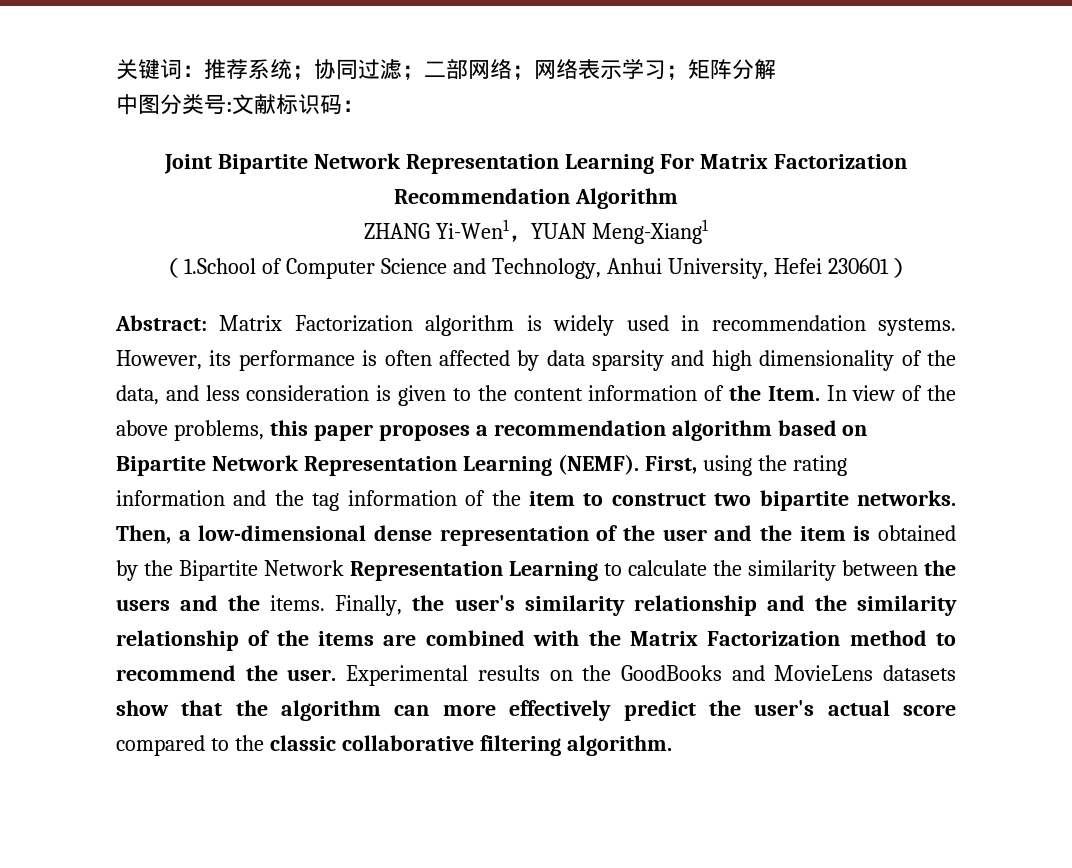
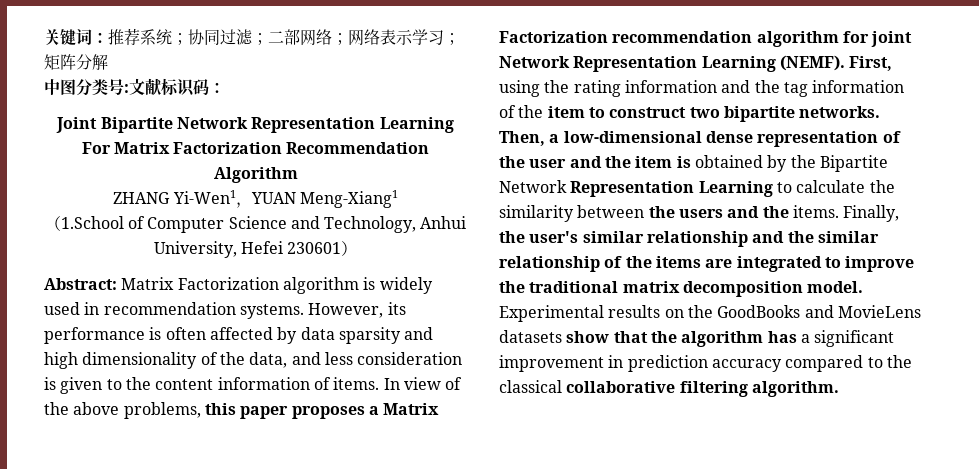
[728,385,820,401] the Item. -> [333,377,380,390] items.
[493,420,868,441] [116,456,206,476] recommendation algorithm based on Bipartite -> [383,403,440,415] [499,31,913,47] Matrix Factorization recommendation algorithm for joint
[524,595,625,616] similarity -> [582,231,644,243] similar
[857,595,958,616] similarity -> [817,231,879,243] similar
[425,630,957,646] [116,665,337,681] combined with the Matrix Factorization method to recommend the user. -> [736,256,915,272] [499,281,864,297] integrated to improve the traditional matrix decomposition model.
[394,700,957,721] can more effectively predict the user's actual score -> [767,330,895,347] [499,355,782,372] has a significant improvement in prediction accuracy
[269,735,336,751] classic -> [499,380,562,393] classical

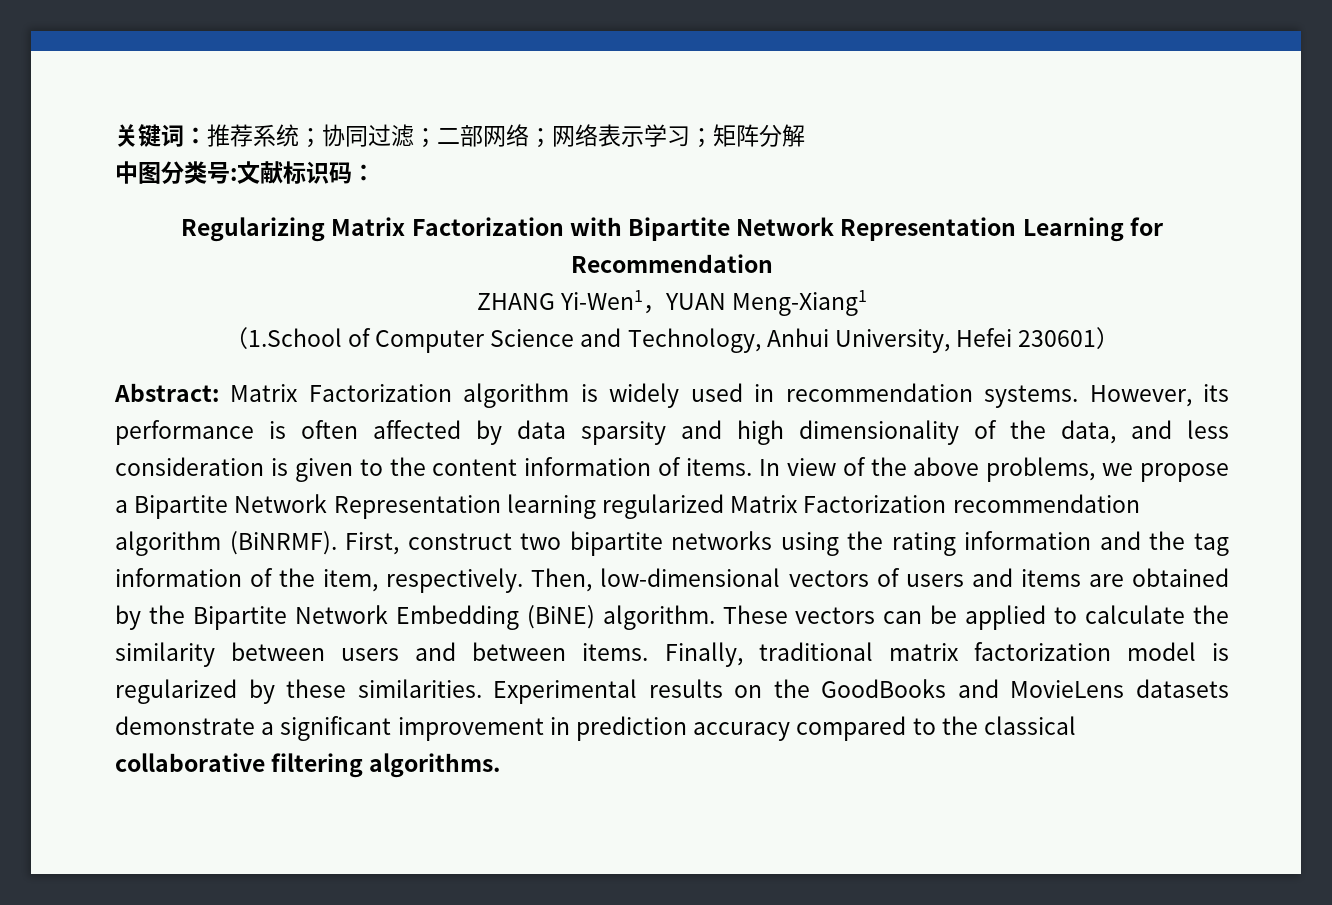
[56,117,454,133] [81,142,283,154] Joint Bipartite Network Representation Learning For Matrix Factorization -> [181,217,1164,242] Regularizing Matrix Factorization with Bipartite Network Representation Learning for
[213,167,298,183] Algorithm -> (773, 263) none
[204,403,440,419] [499,31,913,47] [499,55,893,72] this paper proposes a Matrix Factorization recommendation algorithm for joint Network Representation Learning (NEMF). First, -> [1102,463,1229,482] [115,494,1140,519] [115,531,773,556] we propose a Bipartite Network Representation learning regularized Matrix Factorization recommendation algorithm (BiNRMF). First, construct two bipartite networks
[547,106,881,122] [499,131,901,147] [499,156,691,168] item to construct two bipartite networks. Then, a low-dimensional dense representation of the user and the item is -> [323,568,1124,593] item, respectively. Then, low-dimensional vectors of users and items are
[570,181,773,197] Representation Learning -> [395,605,1047,630] Embedding (BiNE) algorithm. These vectors can be applied
[648,206,789,218] the users and the -> [341,642,567,661] users and between
[499,231,879,247] [499,256,915,272] [499,281,864,297] the user's similar relationship and the similar relationship of the items are integrated to improve the traditional matrix decomposition model. -> [758,642,1229,661] [115,679,482,704] traditional matrix factorization model is regularized by these similarities.
[566,331,797,347] show that the algorithm has -> [115,716,255,735] demonstrate
[751,381,839,397] algorithm. -> [369,753,501,778] algorithms.

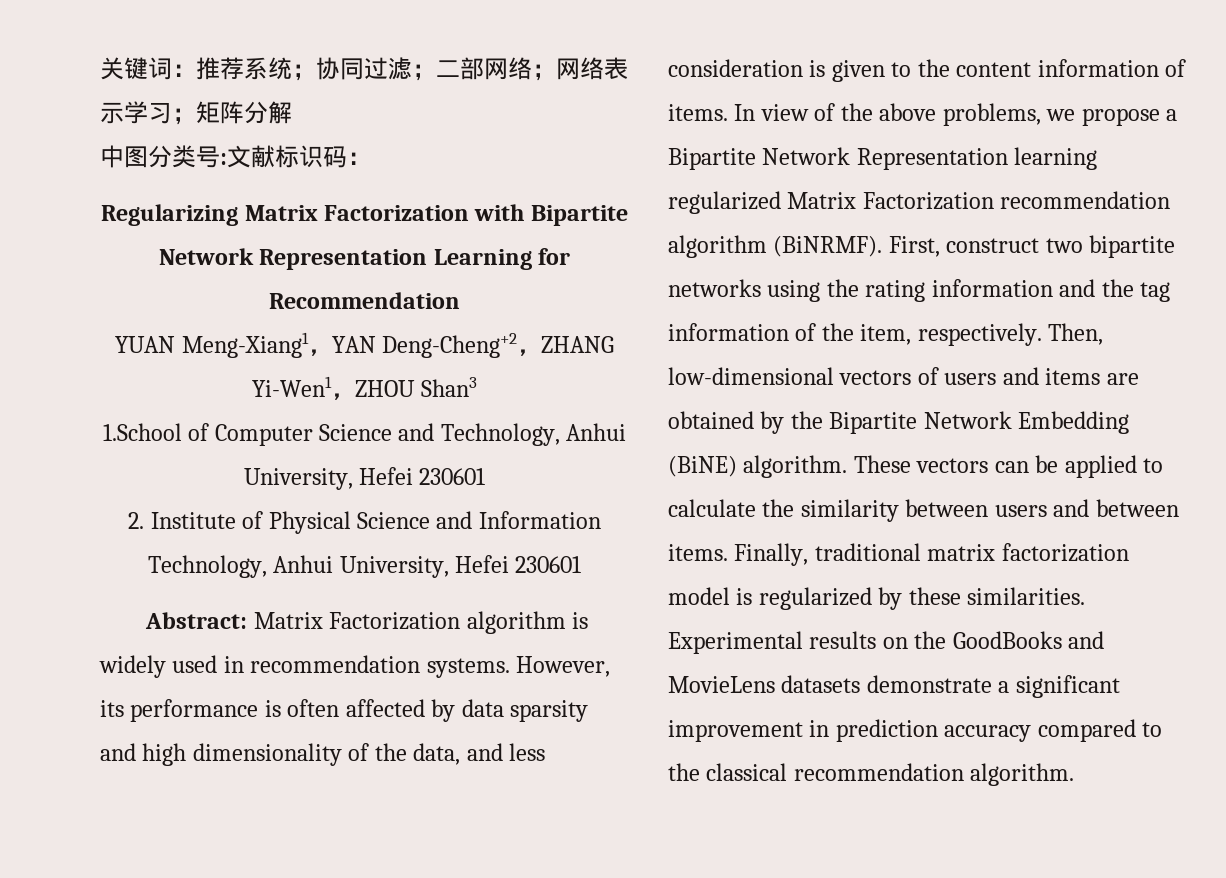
[476,290,868,316] [224,327,248,349] ZHANG Yi-Wen1，YUAN Meng-Xiang1 // （ -> [115,332,614,358] [252,376,477,400] YUAN Meng-Xiang1，YAN Deng-Cheng+2，ZHANG Yi-Wen1，ZHOU Shan3 //
[1096,327,1120,349] ） -> [128,511,601,534] [147,555,582,578] // 2. Institute of Physical Science and Information Technology, Anhui University, Hefei 230601
[115,753,501,778] collaborative filtering algorithms. -> [793,763,1075,786] recommendation algorithm.

